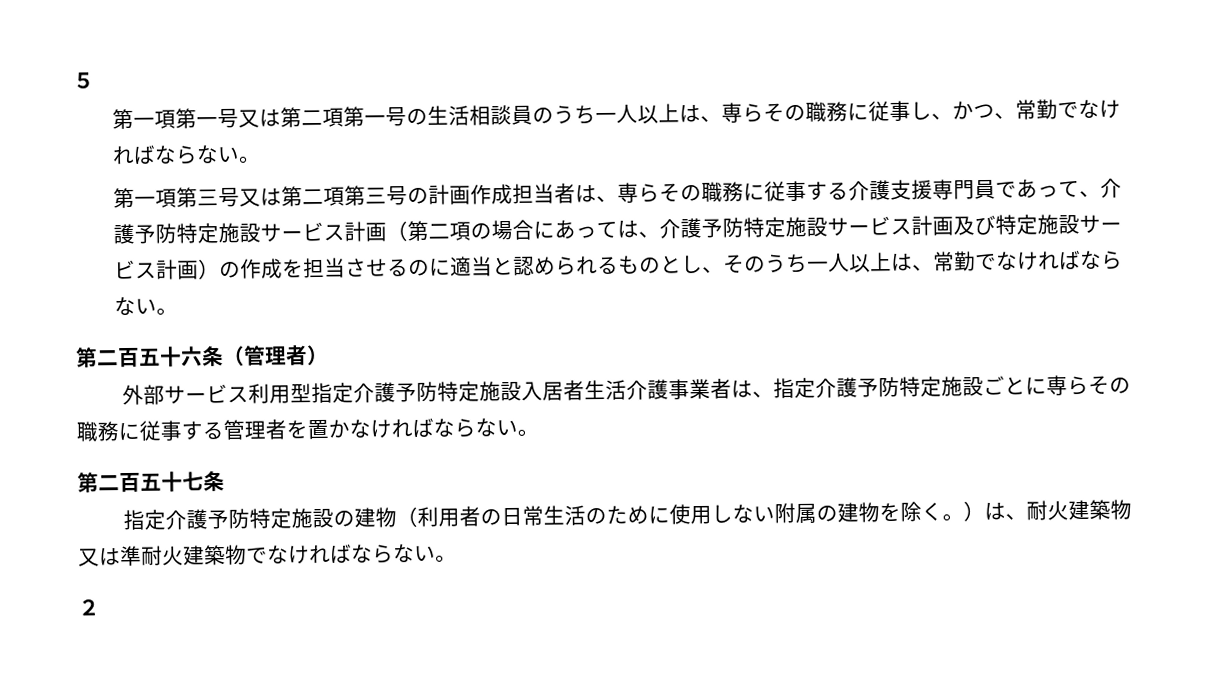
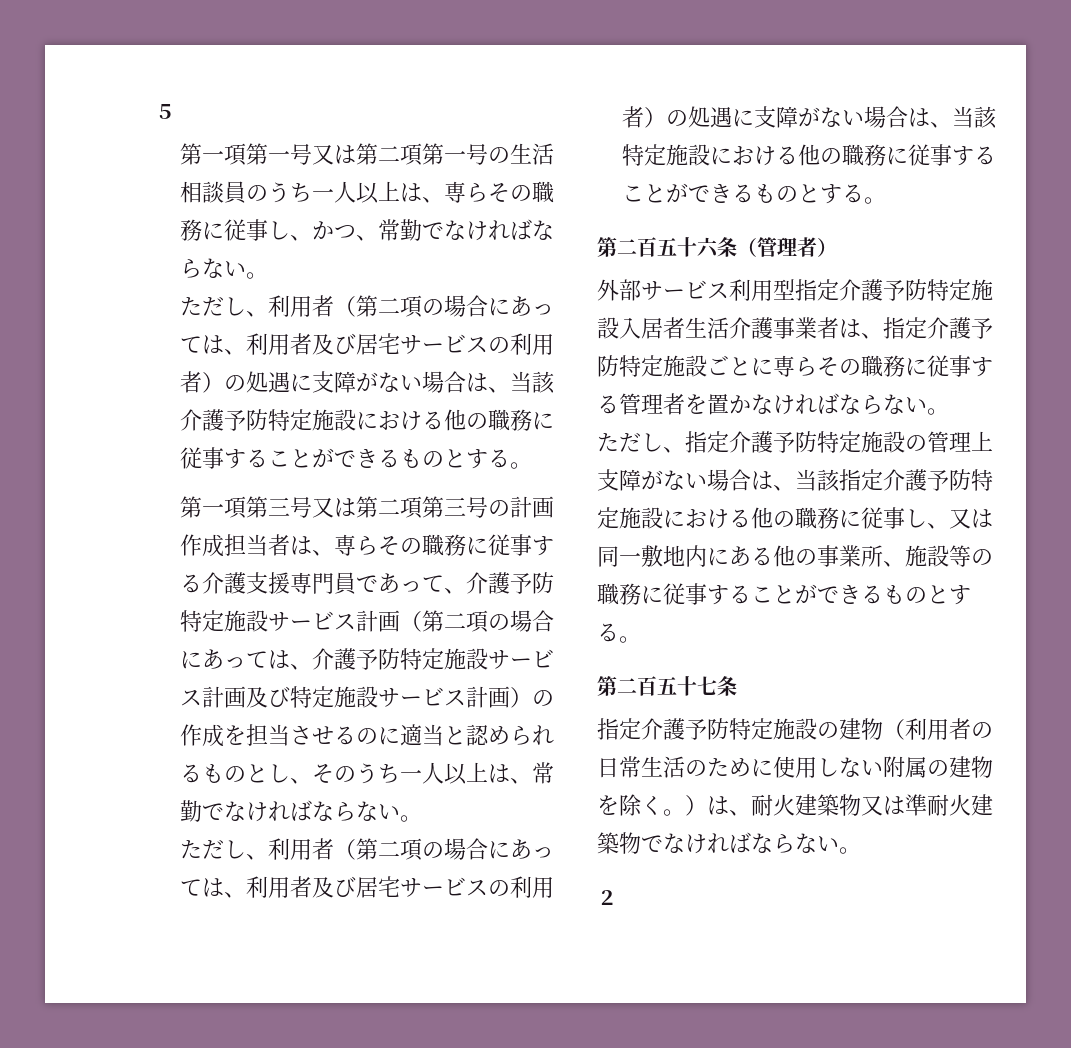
(261, 159) none -> [180,295,555,318] [180,333,555,355] [180,371,556,394] [180,409,555,431] [180,447,533,469] // ただし、利用者（第二項の場合にあっては、利用者及び居宅サービスの利用者）の処遇に支障がない場合は、当該介護予防特定施設における他の職務に従事することができるものとする。
(178, 311) none -> [180,838,555,861] [180,876,555,898] [622,106,998,129] [622,144,997,166] [622,183,887,204] // ただし、利用者（第二項の場合にあっては、利用者及び居宅サービスの利用者）の処遇に支障がない場合は、当該特定施設における他の職務に従事することができるものとする。
(539, 432) none -> [597,431,993,453] [597,469,993,492] [597,507,993,529] [597,545,993,567] [597,583,971,605] [597,623,641,643] // ただし、指定介護予防特定施設の管理上支障がない場合は、当該指定介護予防特定施設における他の職務に従事し、又は同一敷地内にある他の事業所、施設等の職務に従事することができるものとする。

